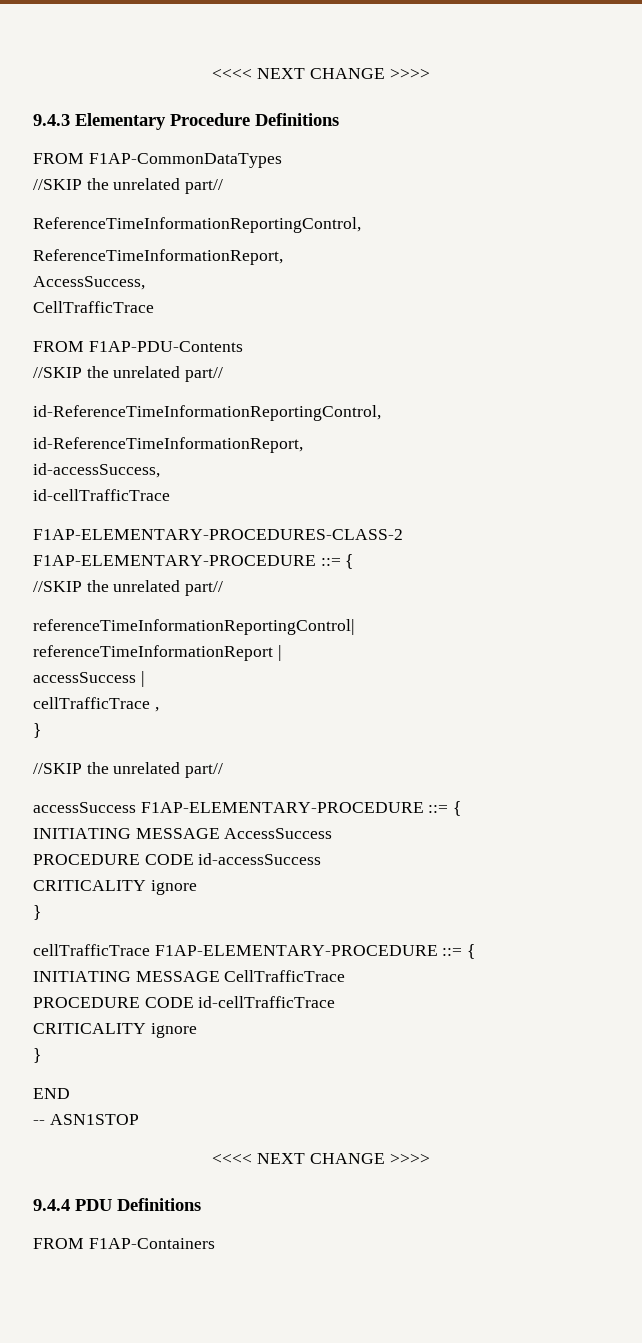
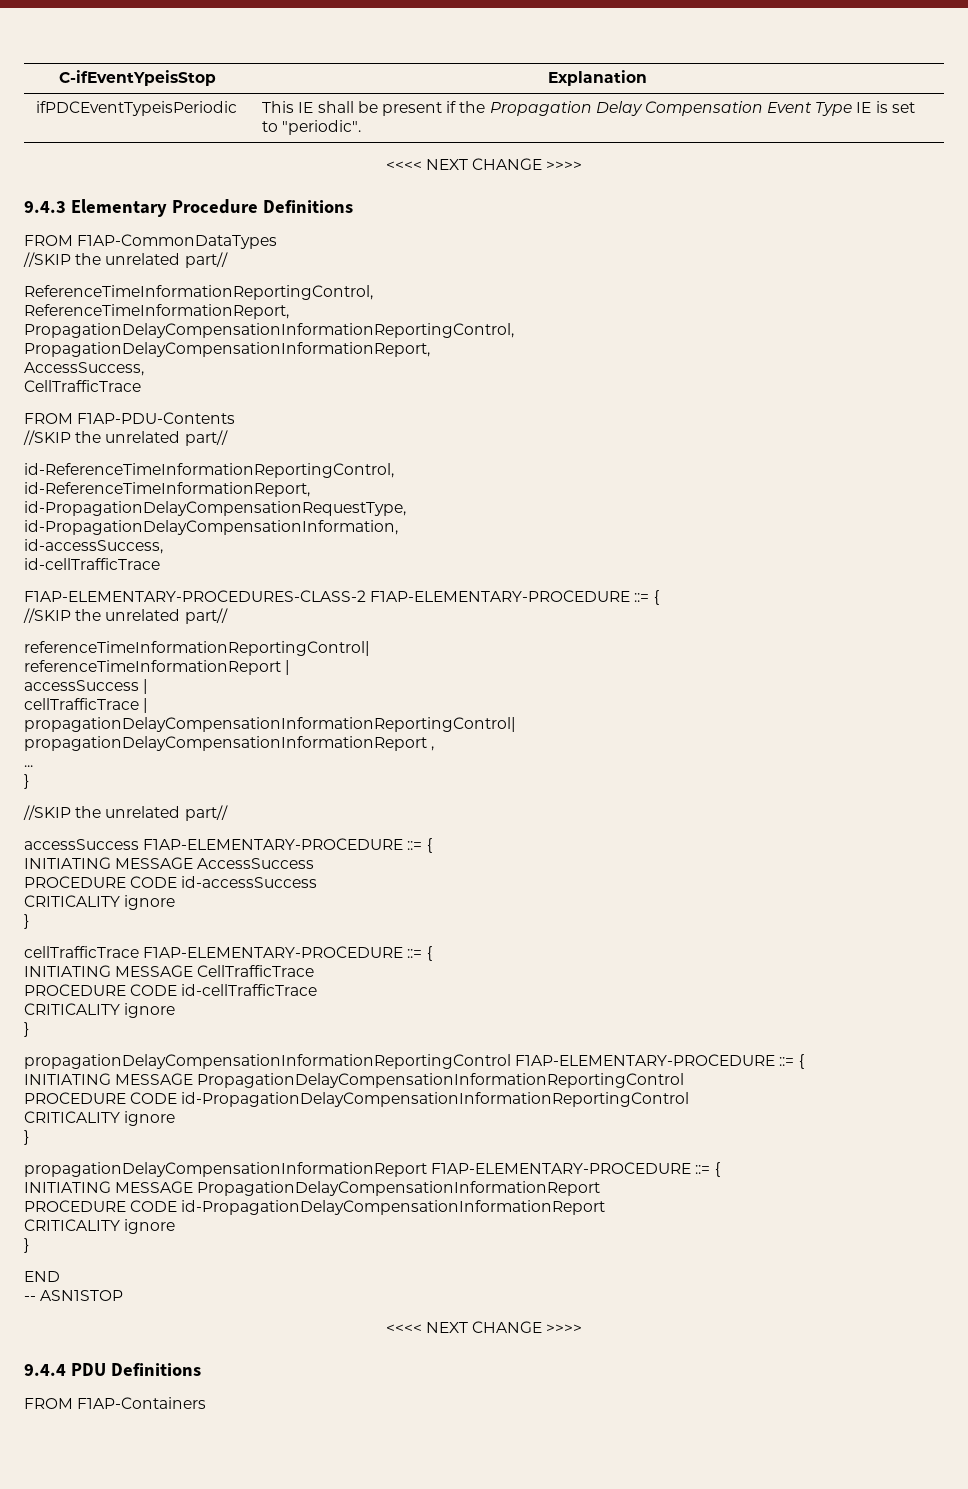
(212, 73) none -> [59,70,216,86] [547,70,647,86] [36,101,238,116] [262,101,915,116] [262,120,362,135] C-ifEventYpeisStop | Explanation // ifPDCEventTypeisPeriodic | This IE shall be present if the Propagation Delay Compensation Event Type IE is set to "periodic". //
(283, 257) none -> [24,323,514,338] [24,342,430,357] // PropagationDelayCompensationInformationReportingControl, // PropagationDelayCompensationInformationReport,
(303, 445) none -> [24,501,406,516] [24,520,398,535] // id-PropagationDelayCompensationRequestType, // id-PropagationDelayCompensationInformation,
(150, 703) none -> [143,698,149,713] [24,717,516,732] [24,736,427,751] | // propagationDelayCompensationInformationReportingControl| // propagationDelayCompensationInformationReport
(159, 709) none -> [24,765,33,767] // ...
(41, 1055) none -> [24,1054,804,1069] [24,1073,685,1088] [24,1092,690,1107] [24,1111,176,1126] [24,1130,29,1145] [24,1162,720,1177] [24,1181,601,1196] [24,1200,606,1215] [24,1219,176,1234] [24,1238,29,1253] // propagationDelayCompensationInformationReportingControl F1AP-ELEMENTARY-PROCEDURE ::= { // INITIATING MESSAGE PropagationDelayCompensationInformationReportingControl // PROCEDURE CODE id-PropagationDelayCompensationInformationReportingControl // CRITICALITY ignore // } // propagationDelayCompensationInformationReport F1AP-ELEMENTARY-PROCEDURE ::= { // INITIATING MESSAGE PropagationDelayCompensationInformationReport // PROCEDURE CODE id-PropagationDelayCompensationInformationReport // CRITICALITY ignore // }

